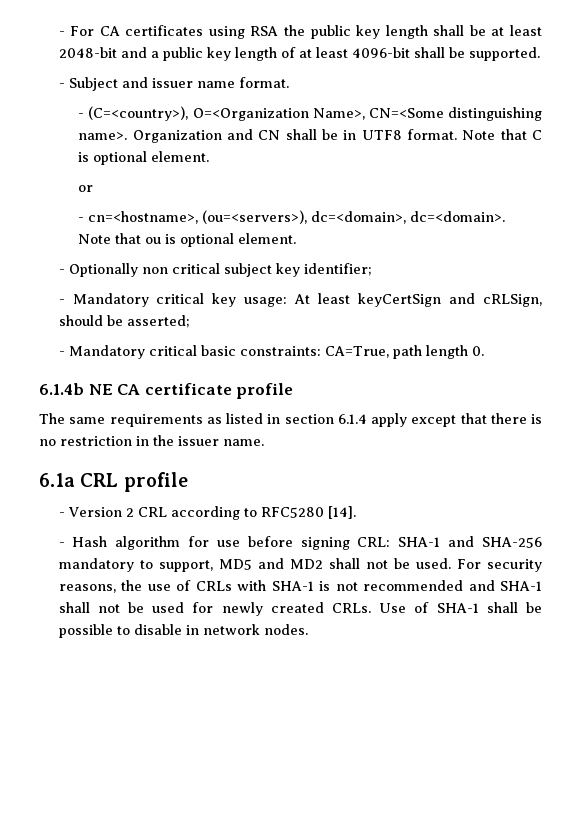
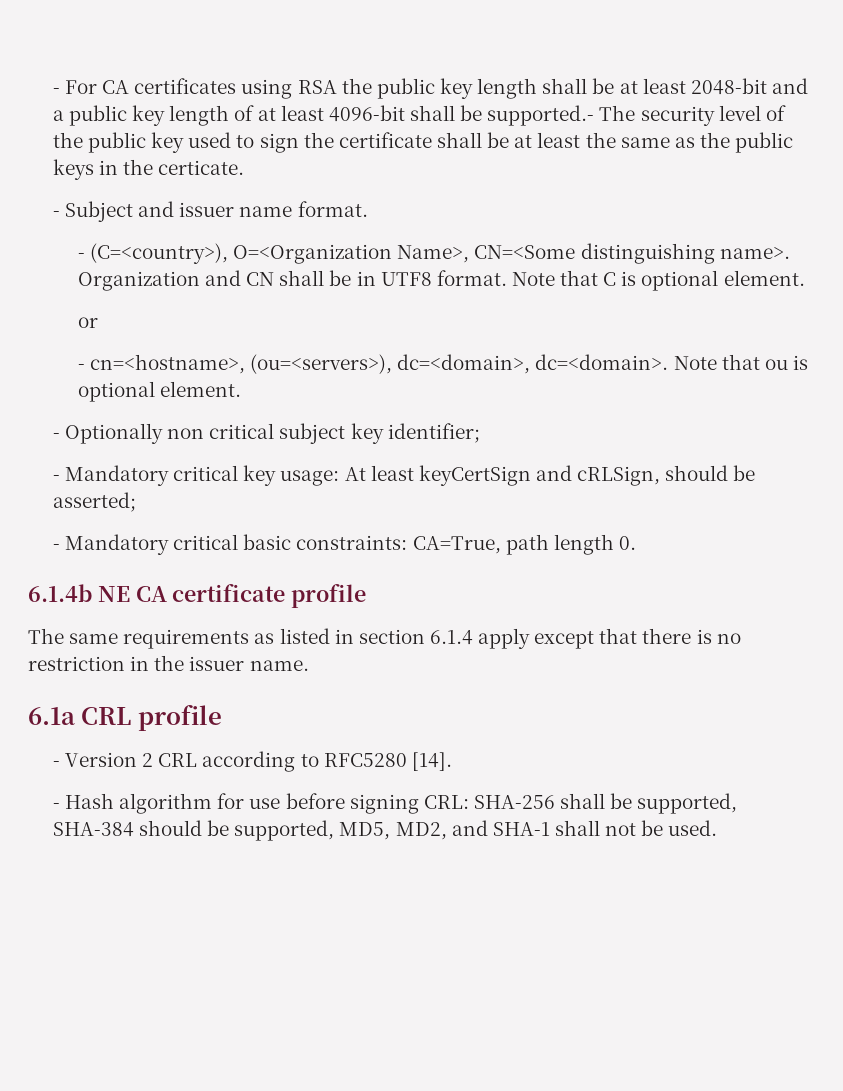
[468,47,540,61] supported. -> [487,105,786,126] [52,132,794,153] [52,159,245,180] supported.- The security level of the public key used to sign the certificate shall be at least the same as the public keys in the certicate.
[398,536,542,548] [58,558,542,572] [58,580,464,593] SHA-1 and SHA-256 mandatory to support, MD5 and MD2 shall not be used. For security reasons, the use of CRLs with SHA-1 is not recommended -> [473,793,738,814] [52,820,447,841] SHA-256 shall be supported, SHA-384 should be supported, MD5, MD2,
[152,602,542,616] [58,624,308,638] used for newly created CRLs. Use of SHA-1 shall be possible to disable in network nodes. -> [668,820,718,836] used.

